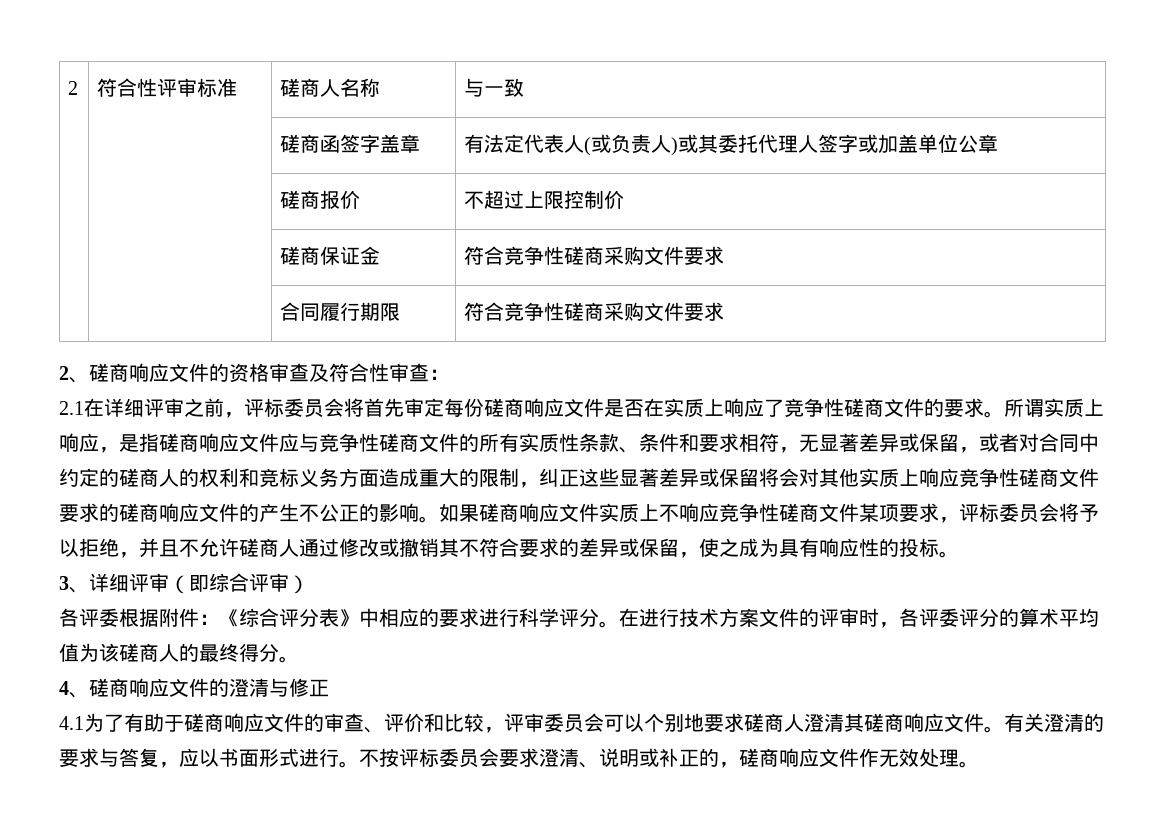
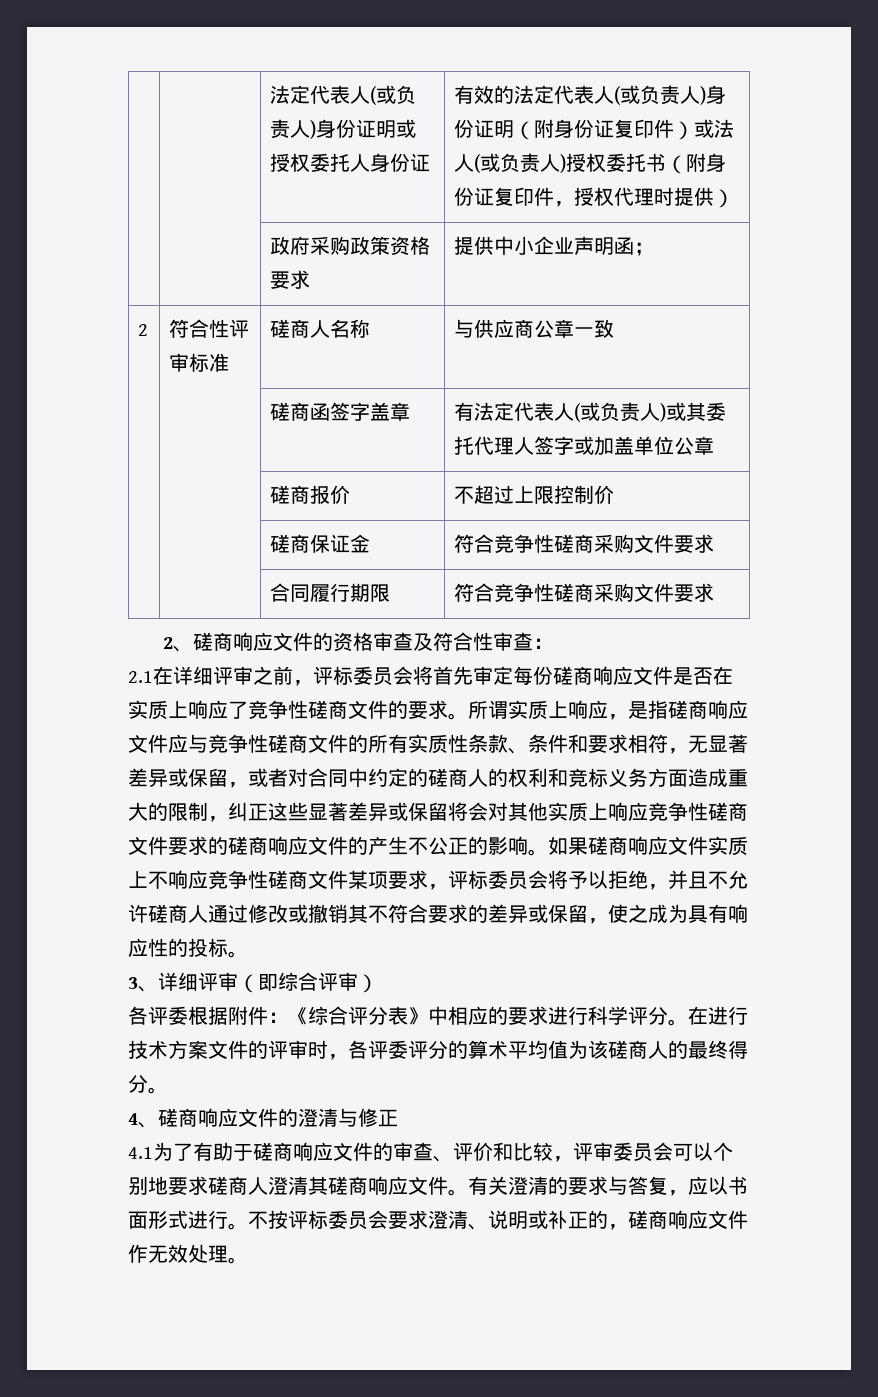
(68, 88) none -> [270,85,417,105] [270,119,417,139] [270,153,431,172] [454,85,727,105] [454,119,735,140] [454,153,727,174] [454,187,735,208] [270,236,431,256] [270,270,311,289] [454,236,655,256] | | 法定代表人(或负责人)身份证明或授权委托人身份证 | 有效的法定代表人(或负责人)身份证明（附身份证复印件）或法人(或负责人)授权委托书（附身份证复印件，授权代理时提供） // | | 政府采购政策资格要求 | 提供中小企业声明函； //
(485, 87) none -> [474,319,575,338] 供应商公章

